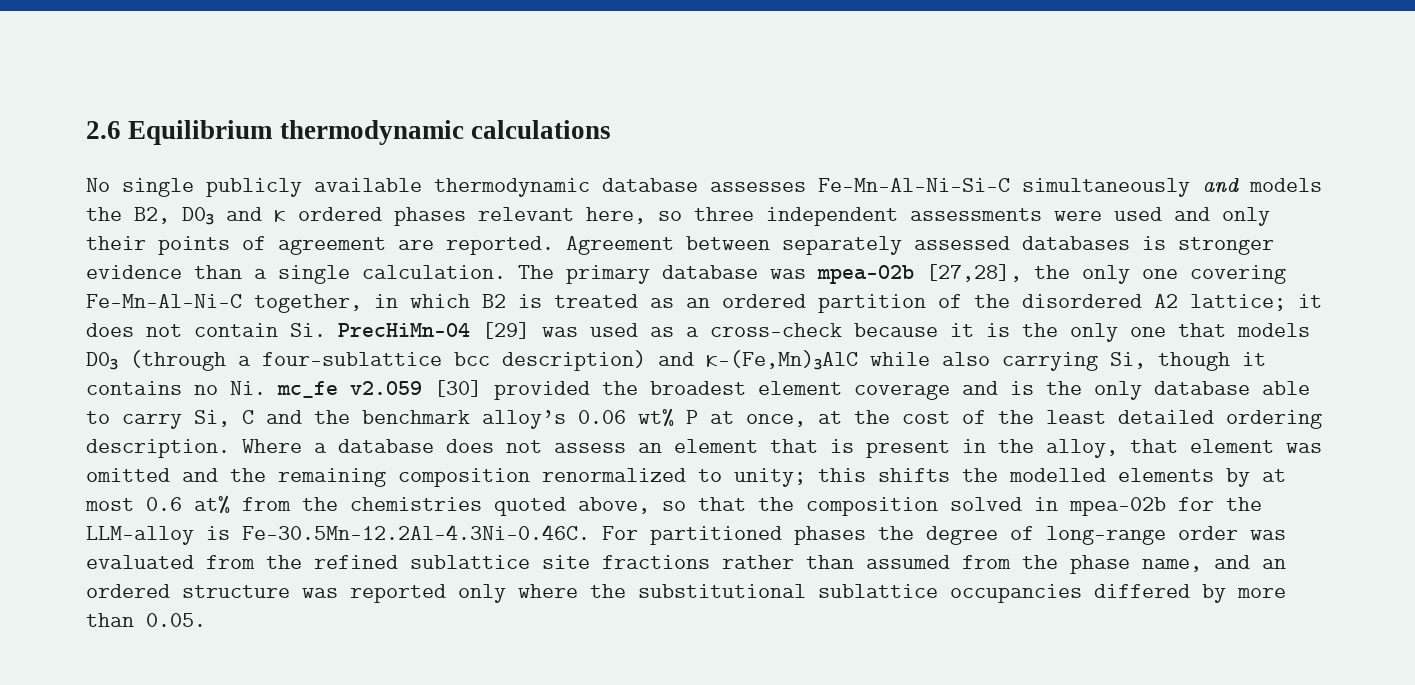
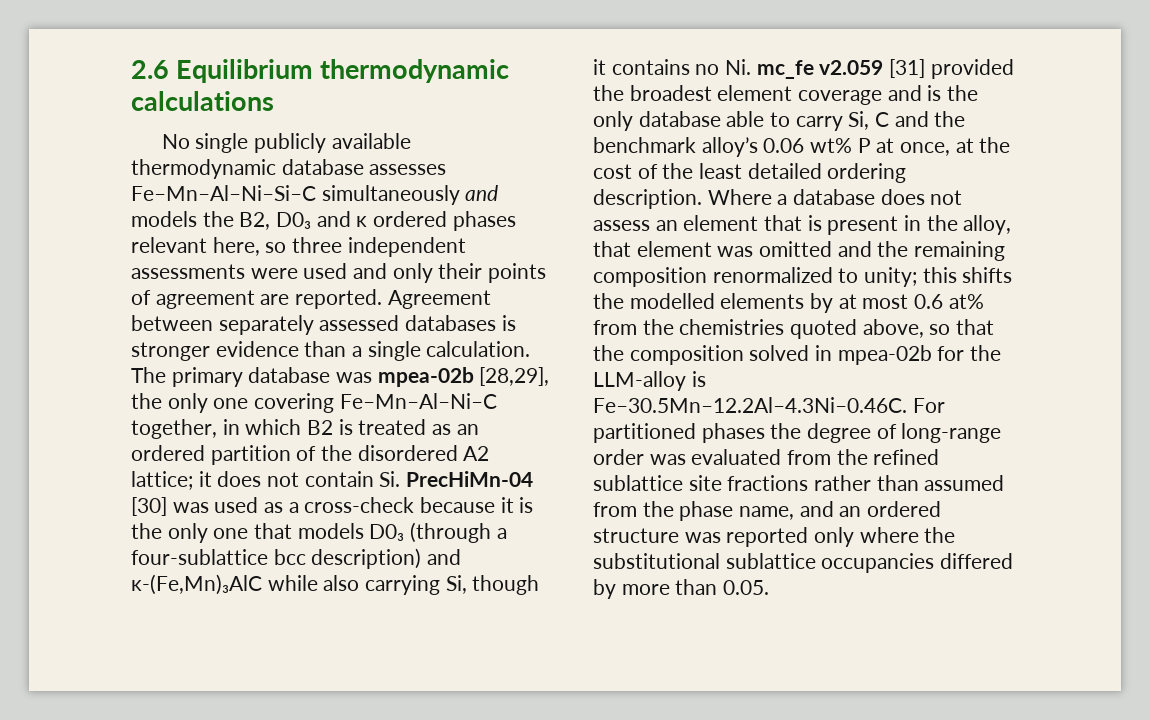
[926,264,1022,282] [27,28], -> [479,367,550,386] [28,29],
[482,322,530,339] [29] -> [131,497,167,516] [30]
[434,380,482,397] [30] -> [889,59,926,78] [31]

